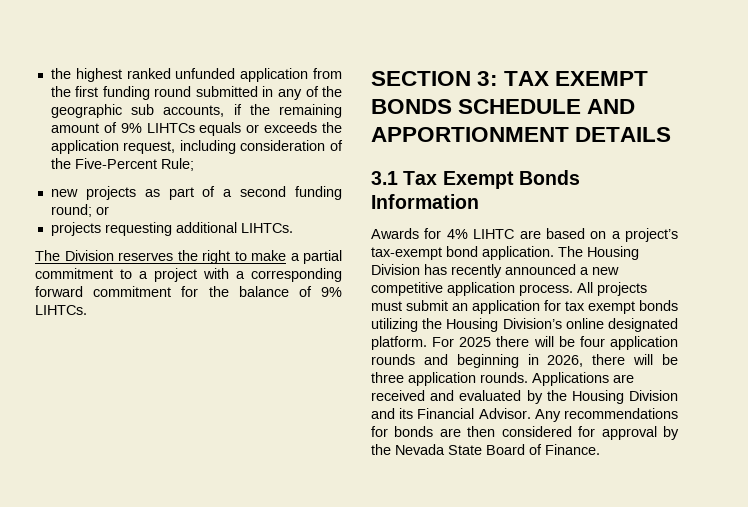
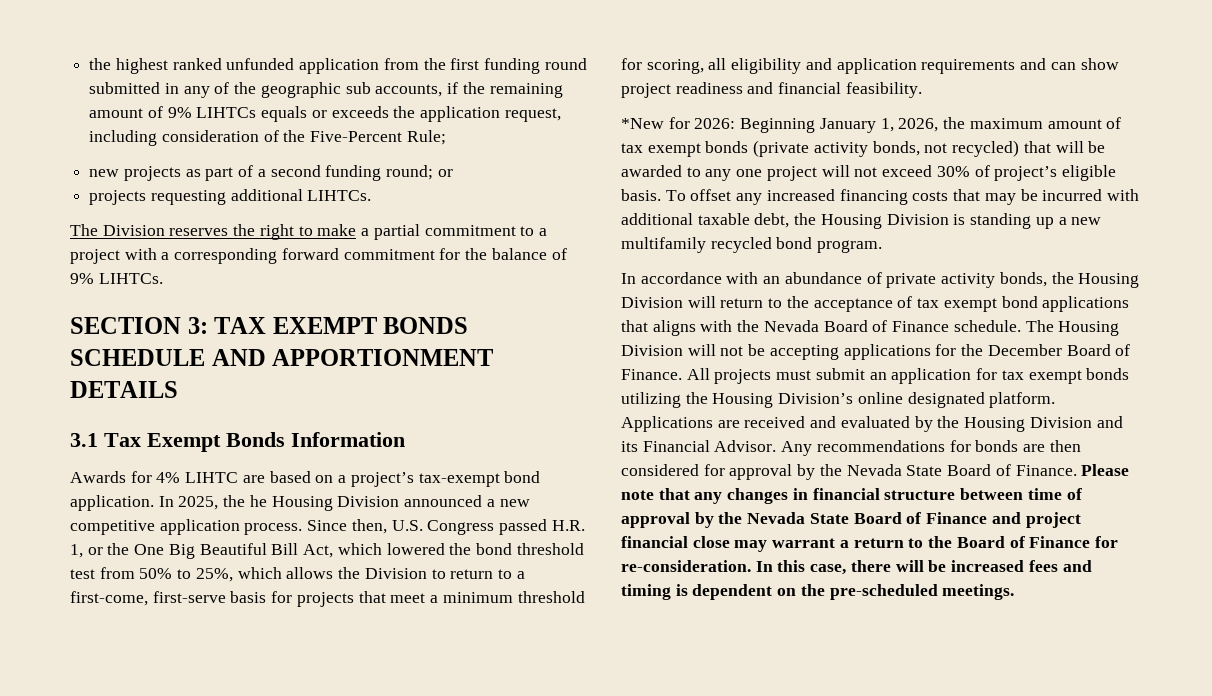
[558,246,639,260] [371,264,502,278] The Housing Division has recently -> [158,495,400,511] In 2025, the he Housing Division
(573, 290) none -> [307,519,585,535] [70,543,584,559] [70,567,525,582] [70,591,585,607] [621,58,1119,74] [621,82,922,98] [621,117,1122,133] [621,140,1106,157] [621,165,1116,181] [621,189,1139,205] [621,213,1102,229] [621,237,883,253] [621,272,1140,288] [621,296,1130,312] [621,320,1120,336] [621,344,1131,360] [621,369,682,380] Since then, U.S. Congress passed H.R. 1, or the One Big Beautiful Bill Act, which lowered the bond threshold test from 50% to 25%, which allows the Division to return to a first-come, first-serve basis for projects that meet a minimum threshold for scoring, all eligibility and application requirements and can show project readiness and financial feasibility. // *New for 2026: Beginning January 1, 2026, the maximum amount of tax exempt bonds (private activity bonds, not recycled) that will be awarded to any one project will not exceed 30% of project’s eligible basis. To offset any increased financing costs that may be incurred with additional taxable debt, the Housing Division is standing up a new multifamily recycled bond program. // In accordance with an abundance of private activity bonds, the Housing Division will return to the acceptance of tax exempt bond applications that aligns with the Nevada Board of Finance schedule. The Housing Division will not be accepting applications for the December Board of Finance.
[432,336,678,350] [371,354,678,368] [371,372,528,386] For 2025 there will be four application rounds and beginning in 2026, there will be three application rounds. -> (1056, 400) none
(600, 449) none -> [1081,464,1130,476] [621,488,1082,504] [621,512,1081,528] [621,536,1118,552] [621,560,1092,575] [621,584,1015,600] Please note that any changes in financial structure between time of approval by the Nevada State Board of Finance and project financial close may warrant a return to the Board of Finance for re-consideration. In this case, there will be increased fees and timing is dependent on the pre-scheduled meetings.

